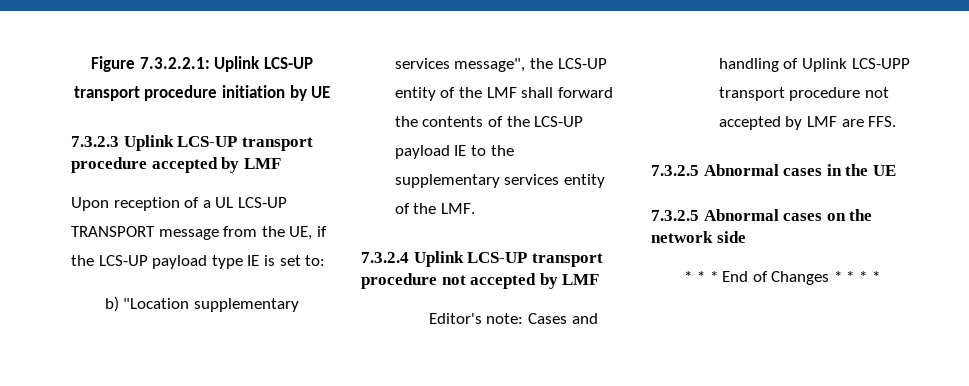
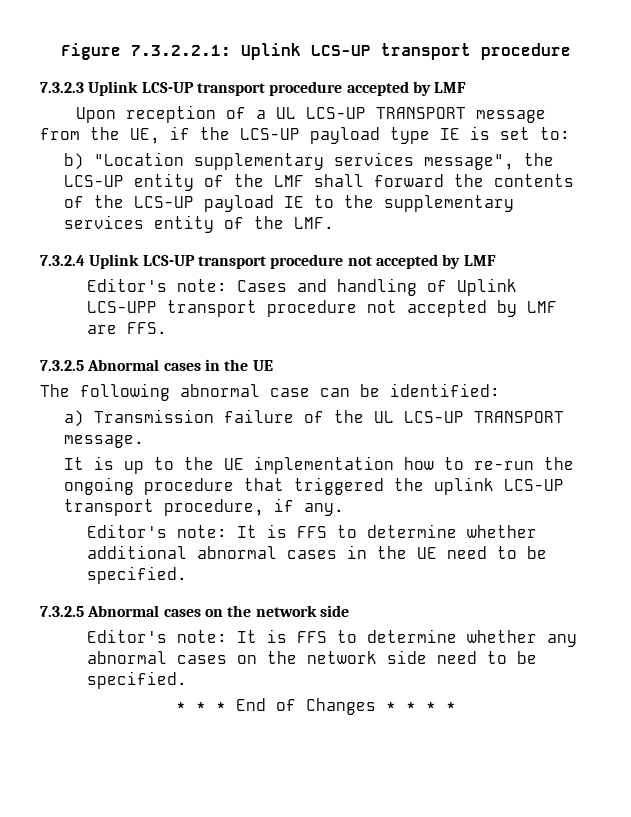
[222,85,331,101] initiation by UE -> (571, 51) none
(896, 170) none -> [40,383,500,401] [63,409,564,427] [63,435,144,448] [63,456,574,474] [63,477,564,495] [63,498,344,516] [87,524,538,538] [87,545,548,559] [87,566,188,584] // The following abnormal case can be identified: // a) Transmission failure of the UL LCS-UP TRANSPORT message. // It is up to the UE implementation how to re-run the ongoing procedure that triggered the uplink LCS-UP transport procedure, if any. // Editor's note: It is FFS to determine whether additional abnormal cases in the UE need to be specified.
(746, 237) none -> [87,629,578,647] [87,650,538,664] [87,671,188,689] // Editor's note: It is FFS to determine whether any abnormal cases on the network side need to be specified.

